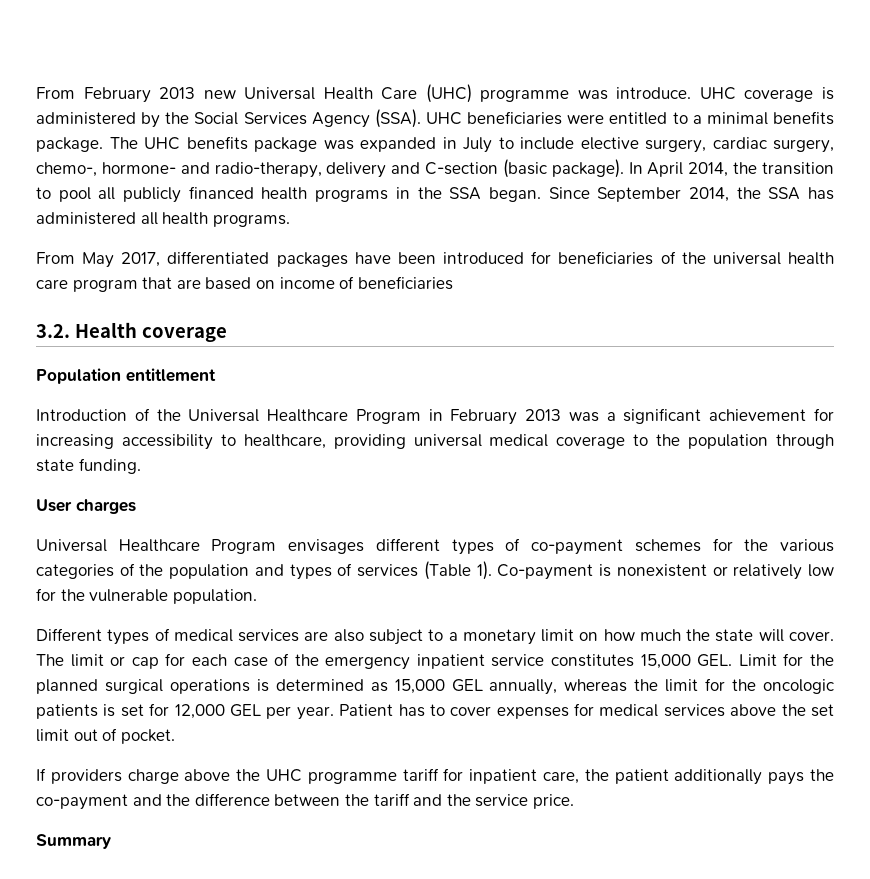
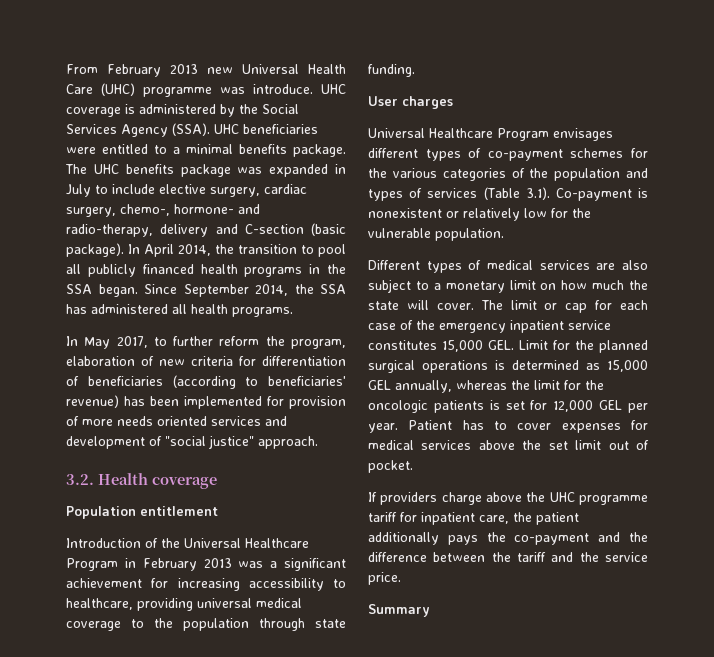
[36,252,75,264] From -> [66,336,78,346] In
[167,251,835,267] [36,276,453,292] differentiated packages have been introduced for beneficiaries of the universal health care program that are based on income of beneficiaries -> [153,336,346,349] [66,356,346,366] [66,375,346,389] [66,395,346,409] [66,416,287,426] [66,435,318,449] to further reform the program, elaboration of new criteria for differentiation of beneficiaries (according to beneficiaries' revenue) has been implemented for provision of more needs oriented services and development of "social justice" approach.
[476,561,492,580] 1). -> [525,187,550,200] 3.1).

